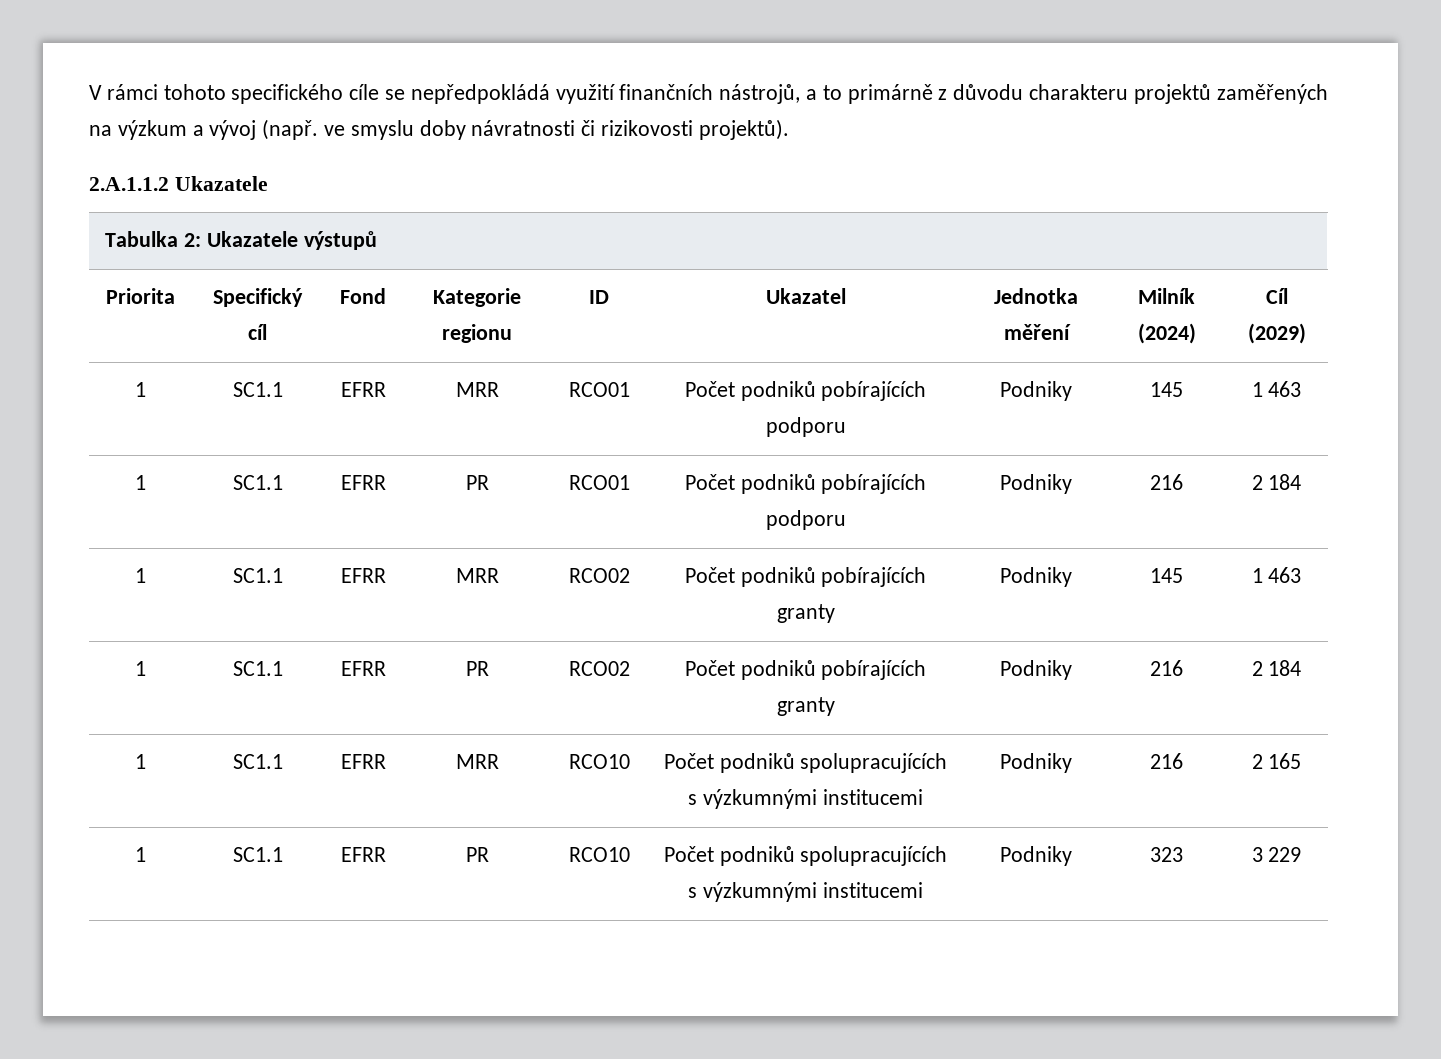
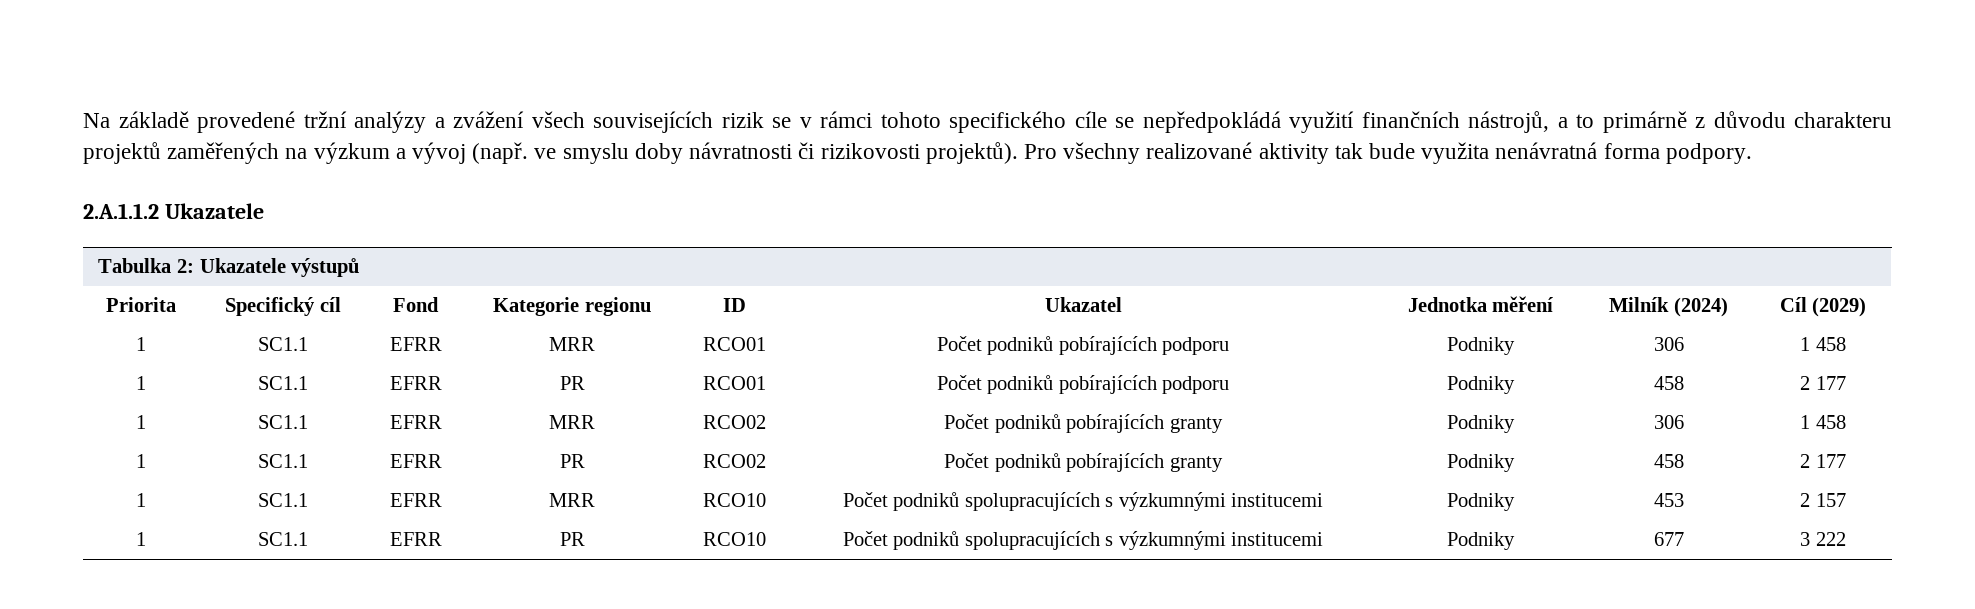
[89,85,102,100] V -> [83,111,812,133] Na základě provedené tržní analýzy a zvážení všech souvisejících rizik se v
(789, 129) none -> [1023,142,1752,164] Pro všechny realizované aktivity tak bude využita nenávratná forma podpory.
[1150,382,1183,397] [1251,381,1302,397] 145 | 1 463 -> [1653,337,1684,351] [1800,337,1846,351] 306 | 1 458
[1150,474,1183,490] [1251,474,1302,490] 216 | 2 184 -> [1653,376,1684,390] [1800,376,1846,390] 458 | 2 177
[1150,568,1183,583] [1251,567,1302,583] 145 | 1 463 -> [1653,415,1684,429] [1800,415,1846,429] 306 | 1 458
[1150,660,1183,676] [1251,660,1302,676] 216 | 2 184 -> [1653,454,1684,468] [1800,454,1846,468] 458 | 2 177
[1150,753,1183,769] [1251,753,1302,769] 216 | 2 165 -> [1653,493,1684,507] [1800,493,1846,507] 453 | 2 157
[1150,847,1183,862] 323 -> [1653,532,1684,546] 677
[1268,847,1302,862] 229 -> [1815,532,1846,546] 222

